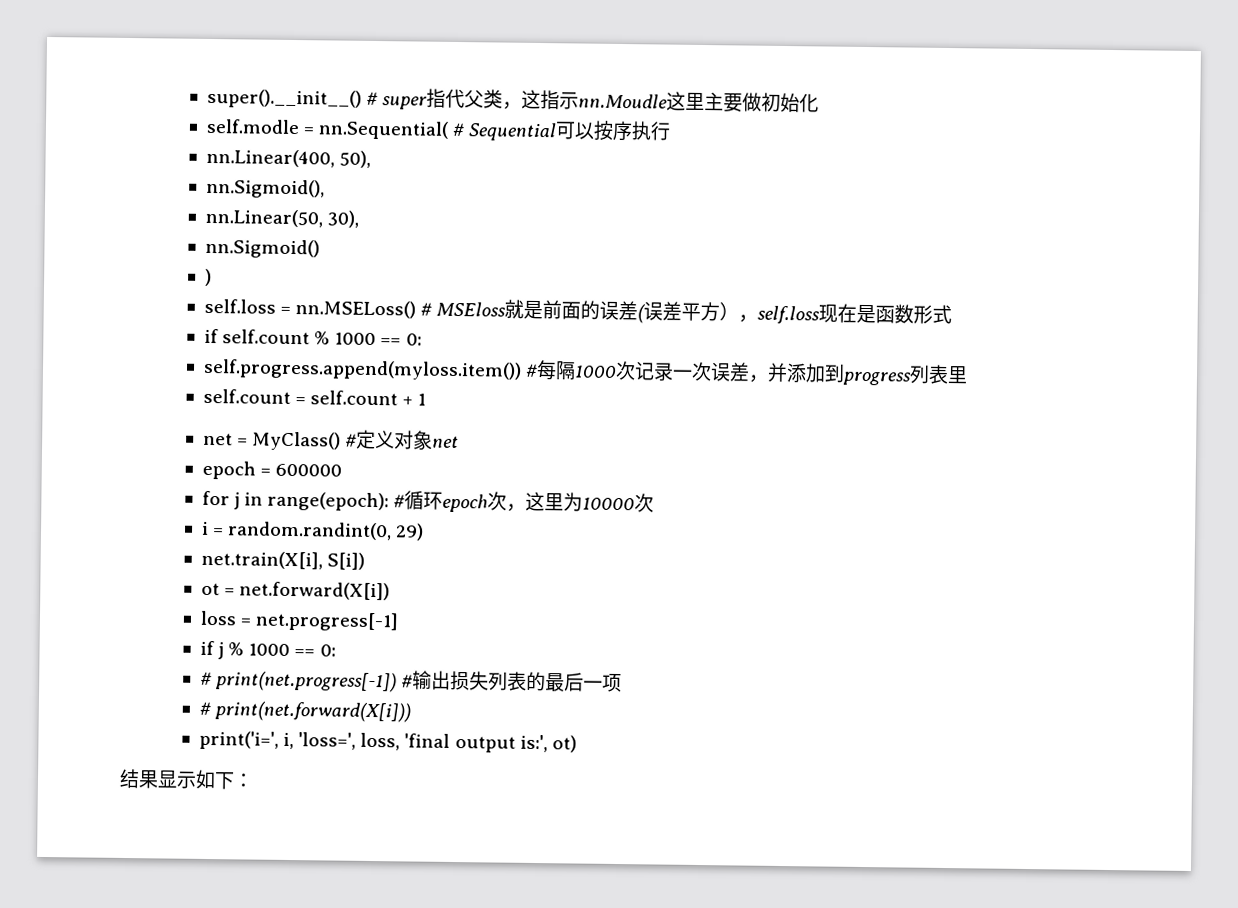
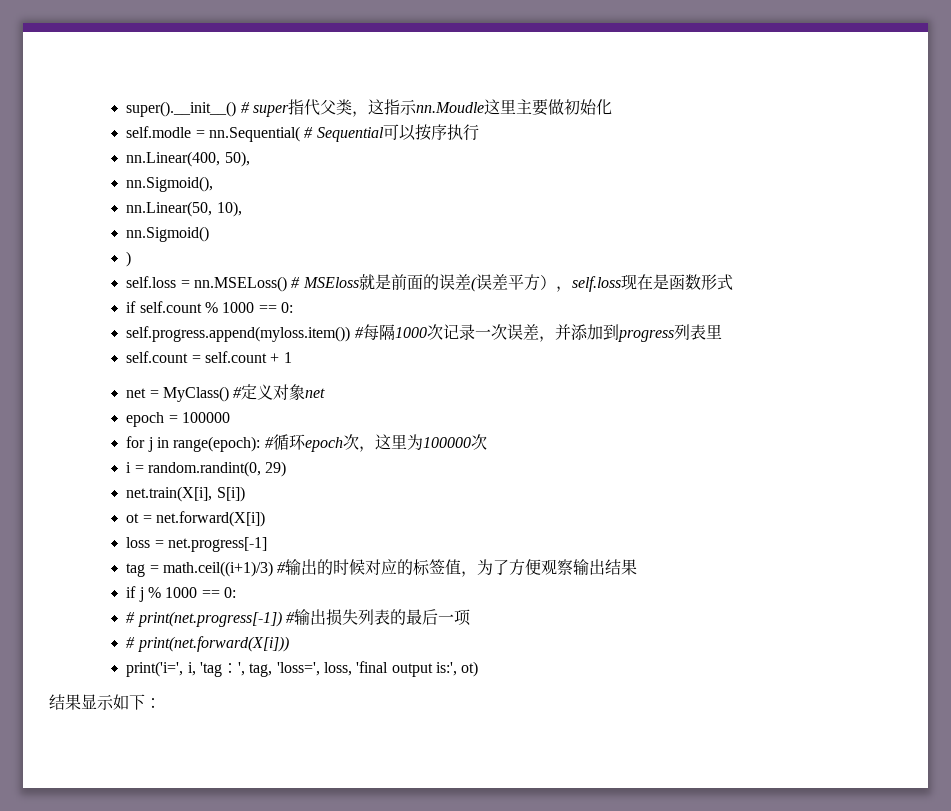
[327,210,360,228] 30), -> [216,201,242,217] 10),
[275,463,343,477] 600000 -> [182,412,231,423] 100000
[582,497,636,511] 10000 -> [422,437,471,448] 100000
(400, 621) none -> [126,559,638,577] // tag = math.ceil((i+1)/3) #输出的时候对应的标签值，为了方便观察输出结果
(295, 741) none -> [200,662,273,677] 'tag：', tag,

